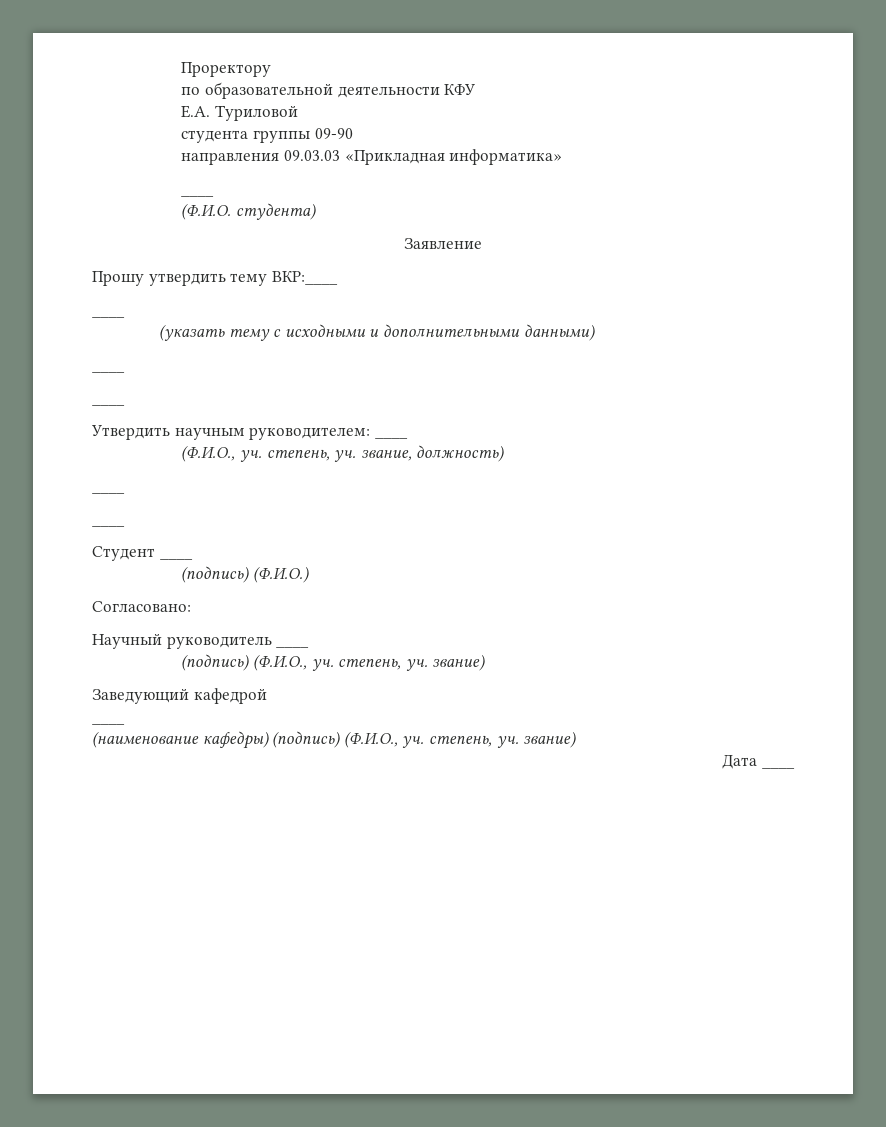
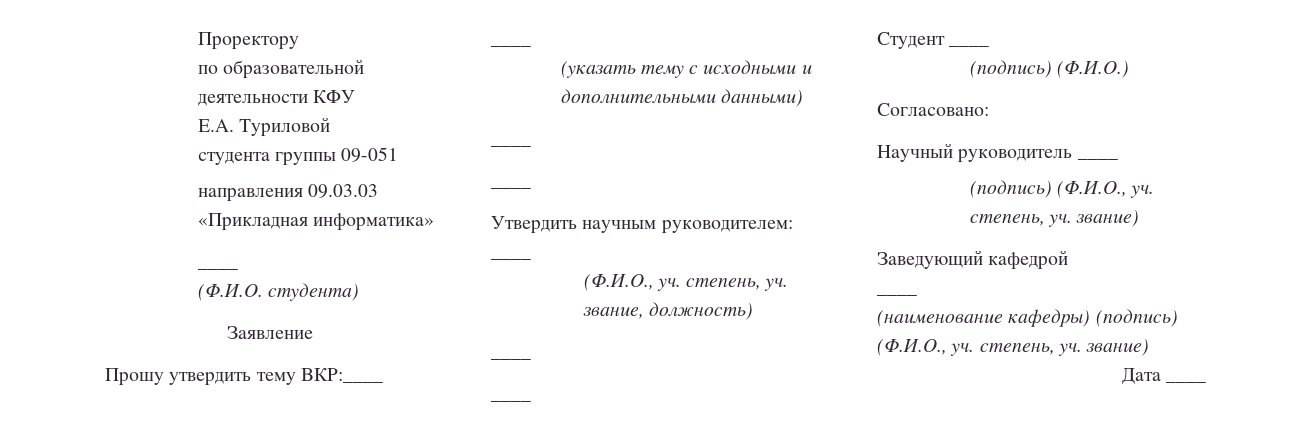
[314,128,353,139] 09-90 -> [341,147,399,162] 09-051

